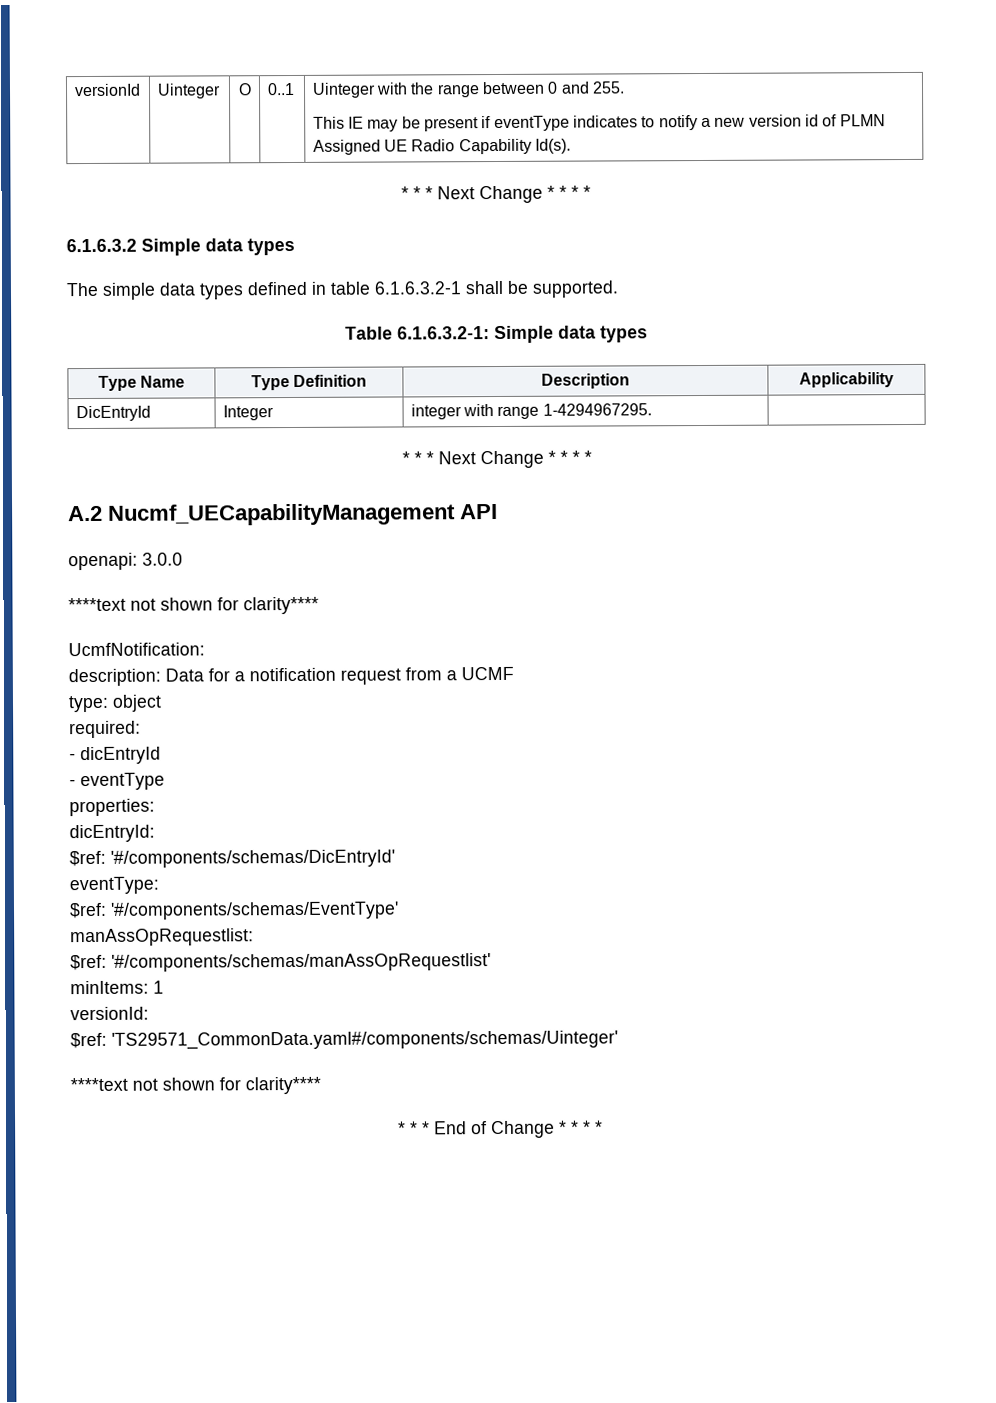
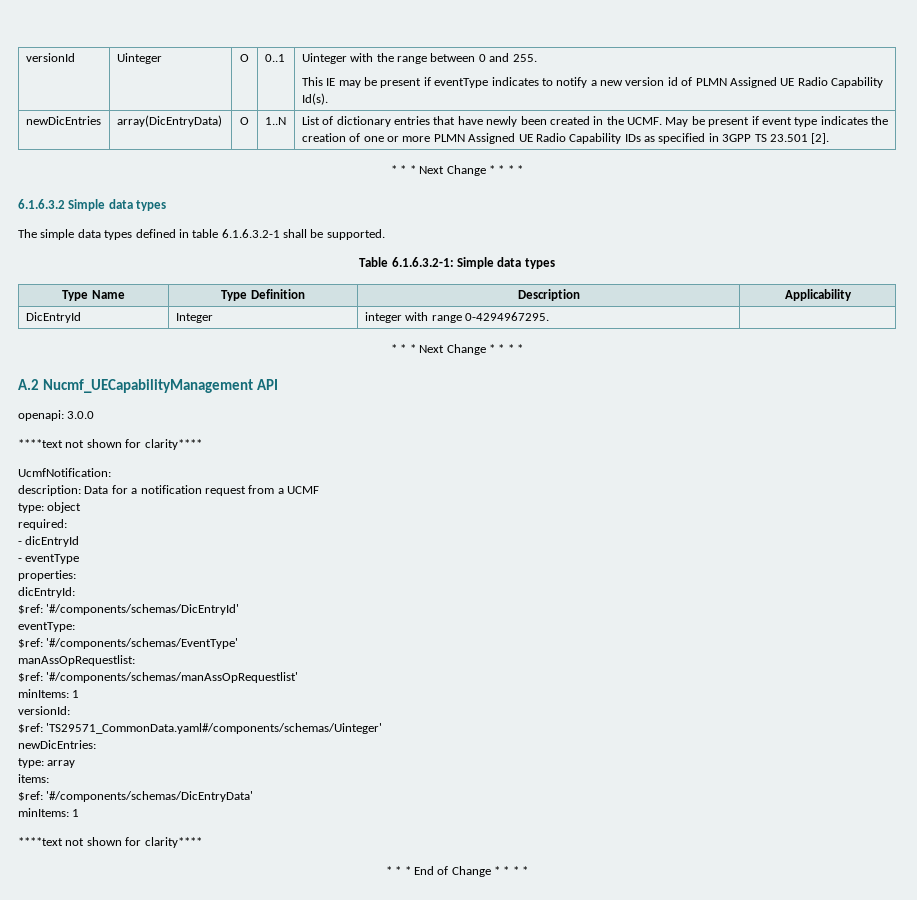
(572, 146) none -> [25,116,101,125] [116,115,222,127] [240,117,249,125] [264,117,286,125] [301,116,888,127] [301,133,830,144] // newDicEntries | array(DicEntryData) | O | 1..N | List of dictionary entries that have newly been created in the UCMF. May be present if event type indicates the creation of one or more PLMN Assigned UE Radio Capability IDs as specified in 3GPP TS 23.501 [2].
[542,403,652,416] 1-4294967295. -> [464,312,549,321] 0-4294967295.
(618, 1040) none -> [18,740,96,749] [18,758,76,768] [18,774,49,783] [18,791,254,802] [18,808,80,817] // newDicEntries: // type: array // items: // $ref: '#/components/schemas/DicEntryData' // minItems: 1

